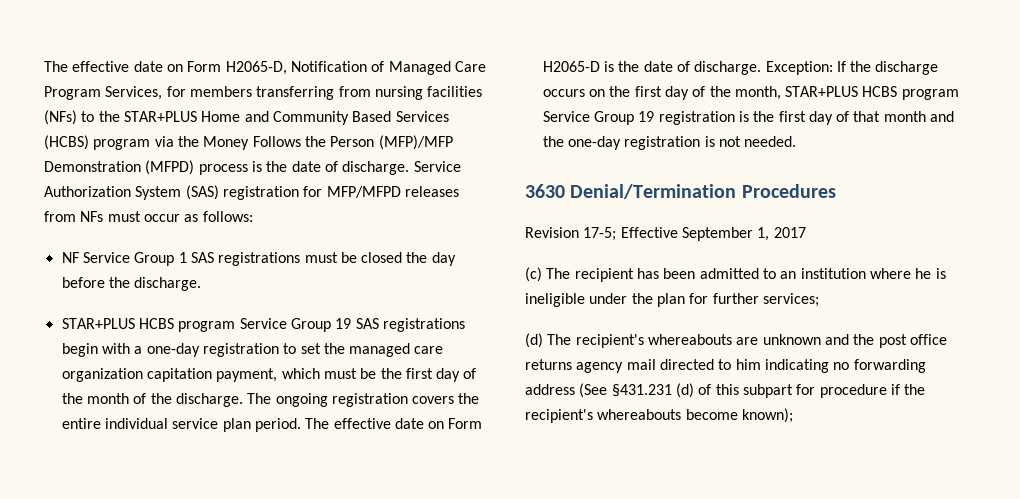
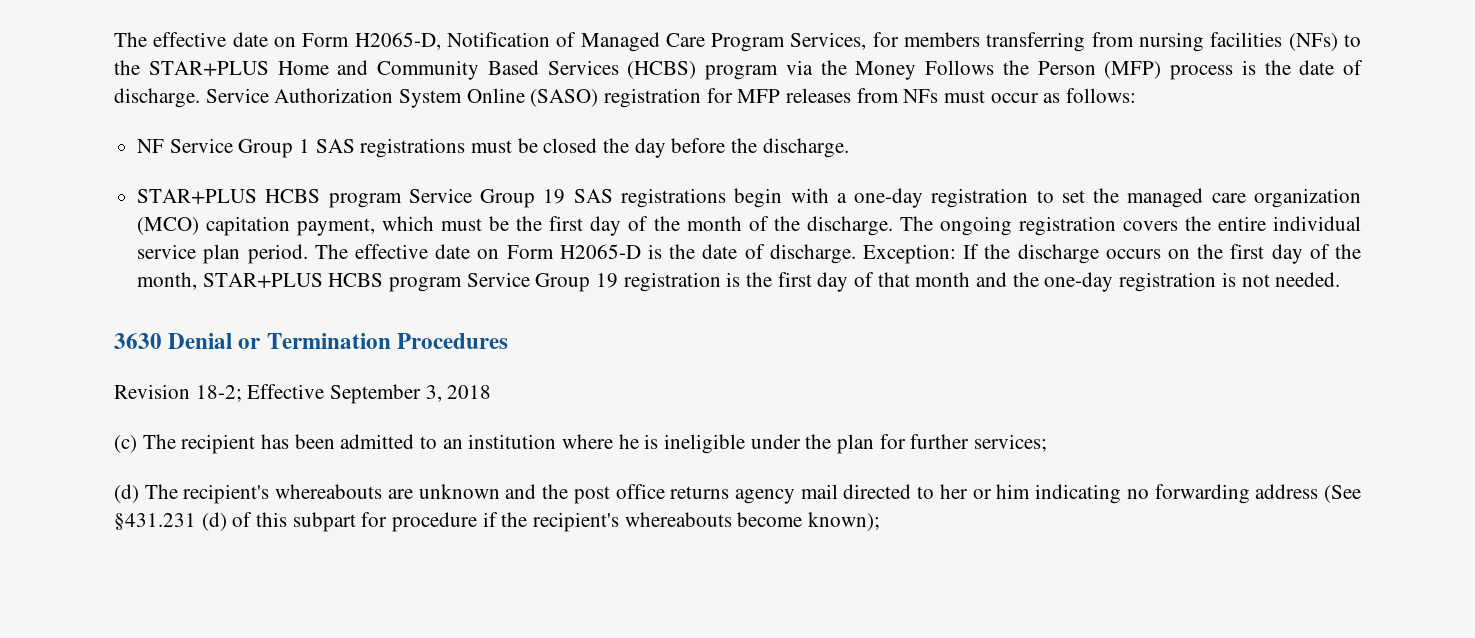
[378,135,453,150] [44,160,195,175] (MFP)/MFP Demonstration (MFPD) -> [1104,61,1162,79] (MFP)
[185,185,219,200] (SAS) -> [466,88,599,107] Online (SASO)
[326,186,401,198] MFP/MFPD -> [737,89,781,103] MFP
(143, 375) none -> [137,217,200,235] (MCO)
[570,184,737,199] Denial/Termination -> [168,333,391,349] Denial or Termination
[583,227,617,241] 17-5; -> [195,385,242,402] 18-2;
[757,227,806,241] 1, 2017 -> [425,385,492,402] 3, 2018
(732, 364) none -> [939,484,992,499] her or

